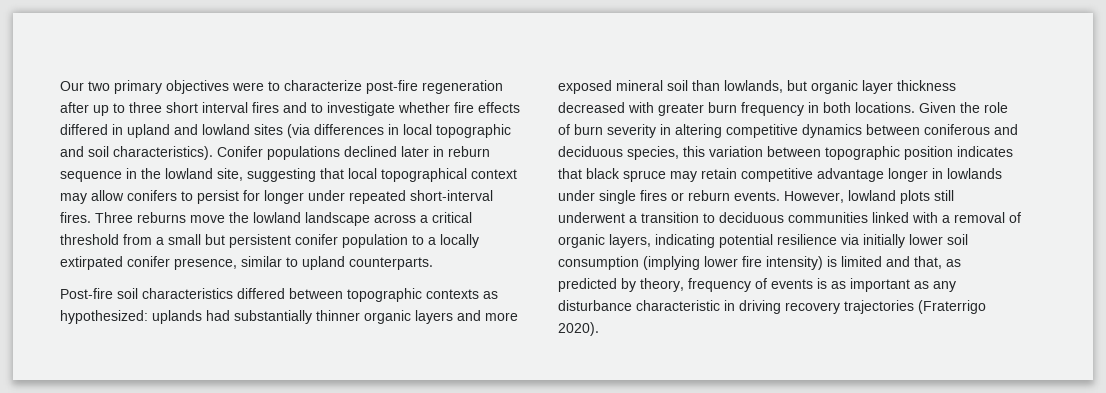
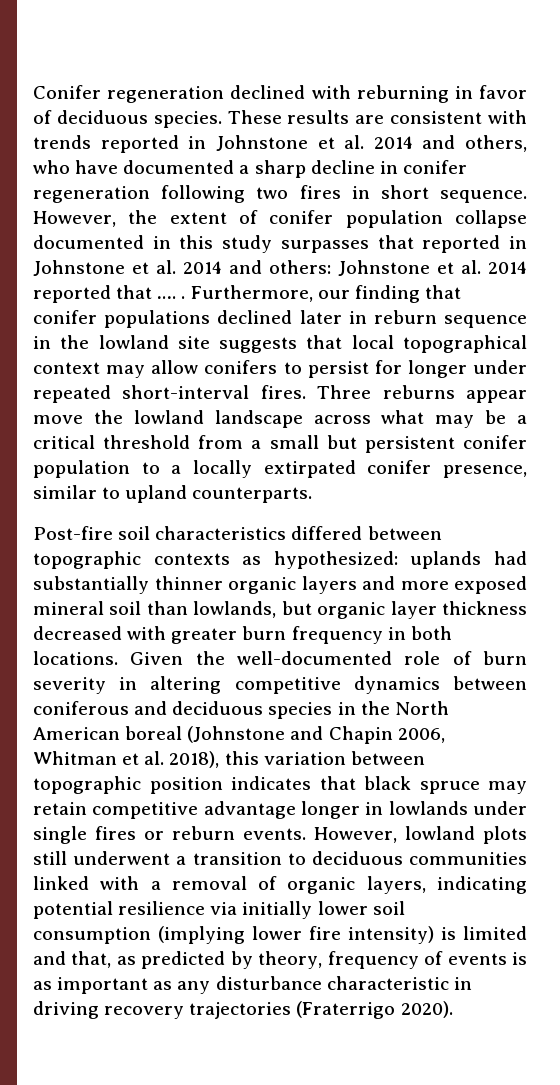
[60,80,503,94] [60,102,520,116] [60,124,511,138] [60,146,263,160] Our two primary objectives were to characterize post-fire regeneration after up to three short interval fires and to investigate whether fire effects differed in upland and lowland sites (via differences in local topographic and soil characteristics). Conifer -> [33,85,528,103] [33,110,528,128] [33,135,527,153] [33,160,467,178] [33,185,528,203] [33,210,527,228] [33,235,527,253] [33,260,527,276] [33,285,461,303] [33,310,97,324] Conifer regeneration declined with reburning in favor of deciduous species. These results are consistent with trends reported in Johnstone et al. 2014 and others, who have documented a sharp decline in conifer regeneration following two fires in short sequence. However, the extent of conifer population collapse documented in this study surpasses that reported in Johnstone et al. 2014 and others: Johnstone et al. 2014 reported that …. . Furthermore, our finding that conifer
[217,168,316,182] site, suggesting -> [177,336,298,353] site suggests
(186, 217) none -> [466,390,527,403] appear
(416, 218) none -> [381,410,507,428] what may be
(980, 107) none -> [236,651,392,665] well-documented
[627,146,679,160] species, -> [268,701,449,719] [33,726,445,744] [33,751,220,768] species in the North American boreal (Johnstone and Chapin 2006, Whitman et al. 2018),

